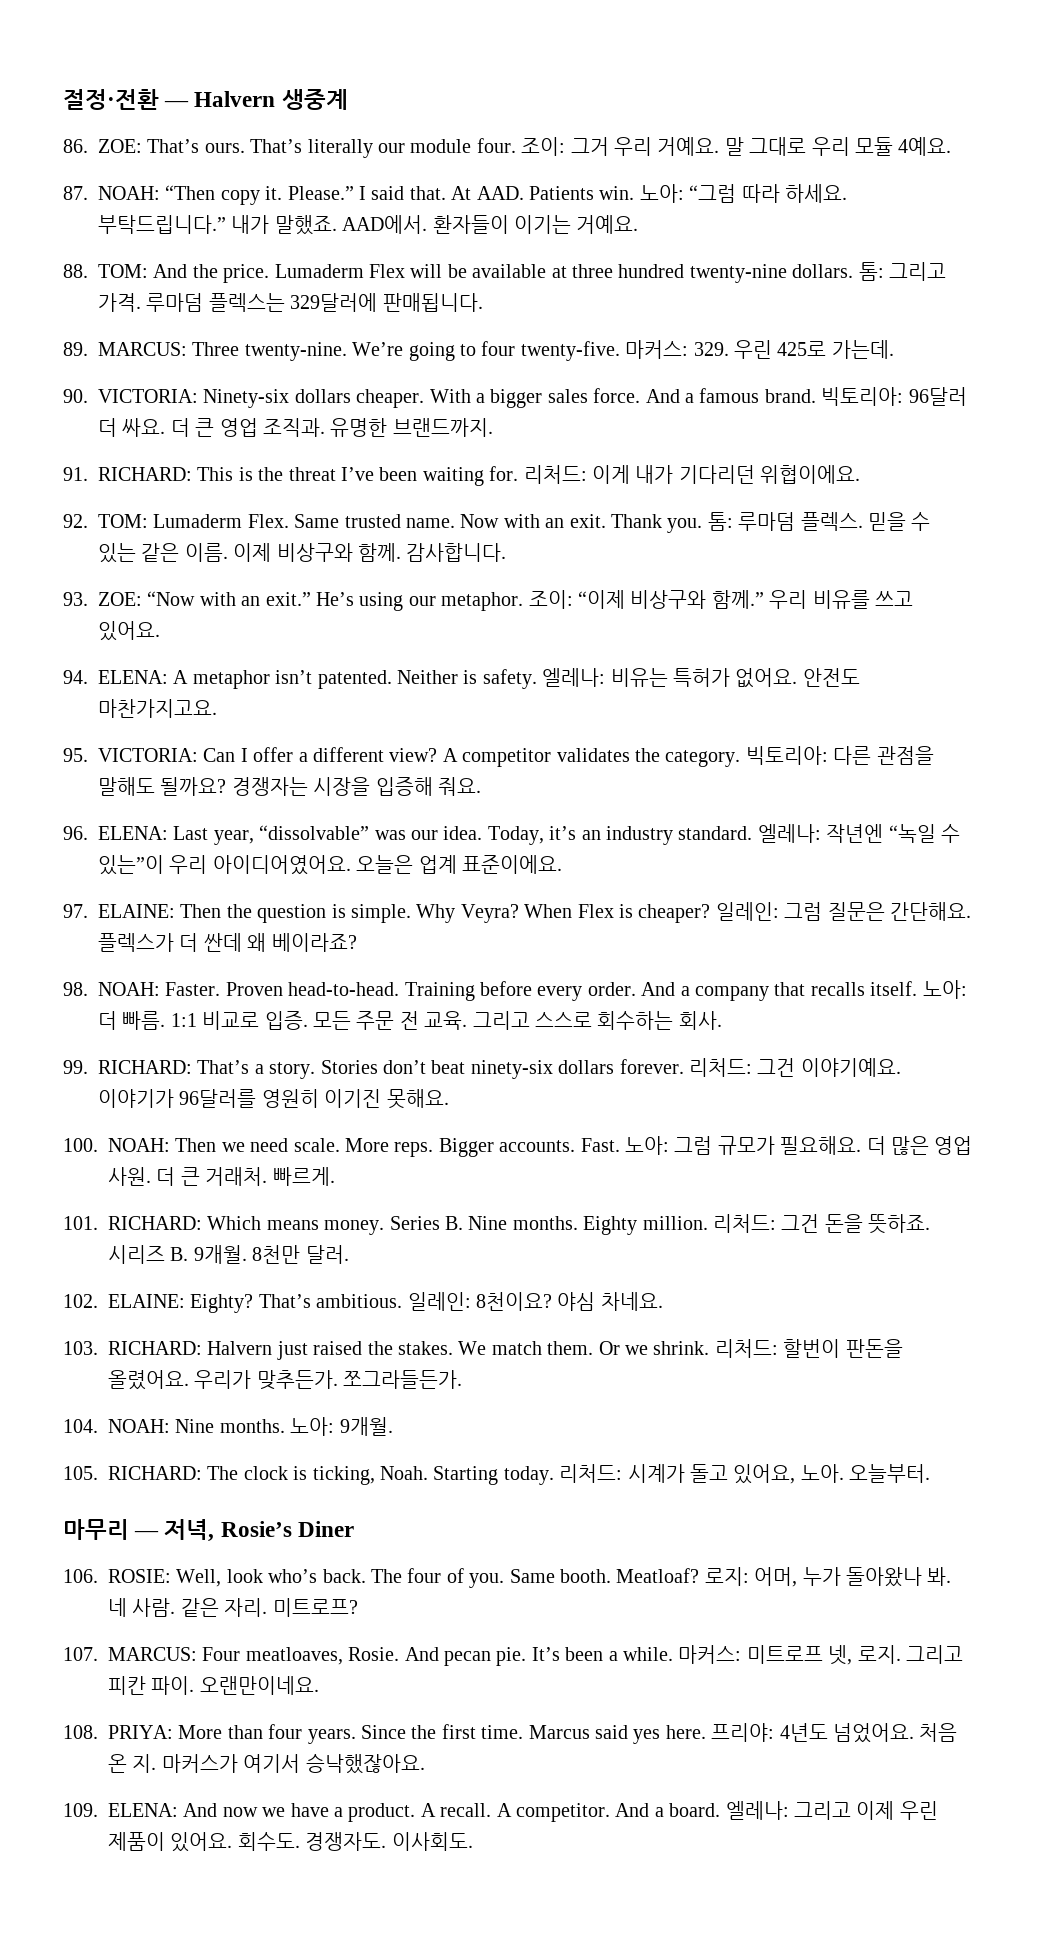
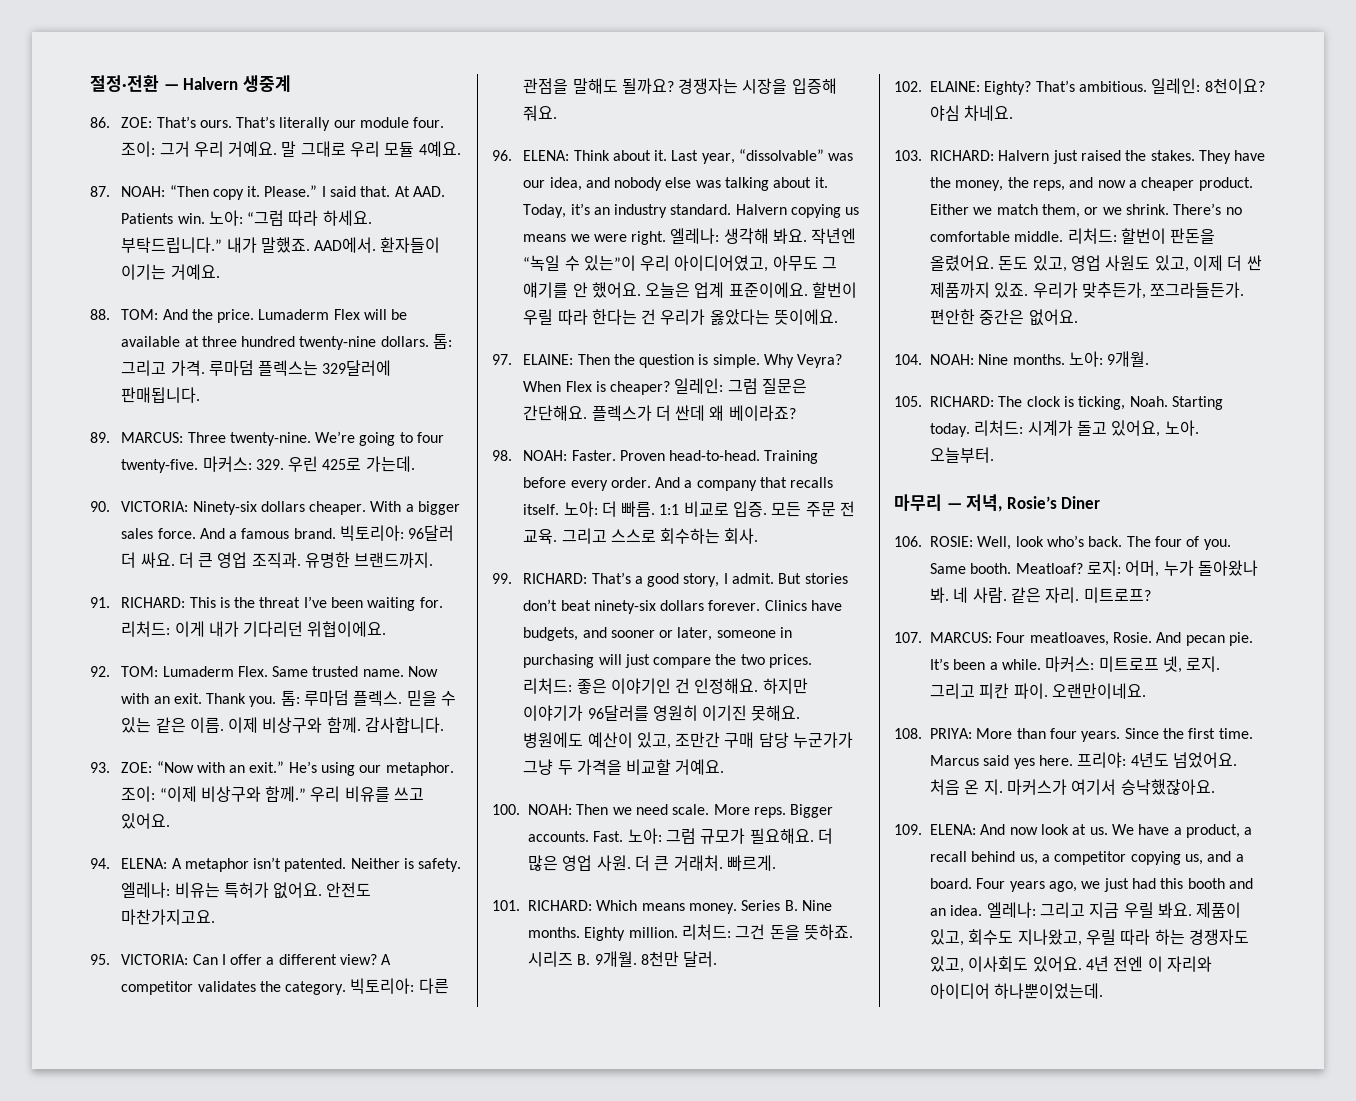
(168, 833) none -> [573,150,668,161] Think about it.
[443,826,483,840] idea. -> [549,177,828,191] idea, and nobody else was talking about it.
[757,824,821,843] 엘레나: -> [735,204,860,218] [523,228,808,245] Halvern copying us means we were right. 엘레나: 생각해 봐요.
[212,855,562,875] 아이디어였어요. 오늘은 업계 표준이에요. -> [674,255,838,272] [523,282,858,298] [523,309,839,325] 아이디어였고, 아무도 그 얘기를 안 했어요. 오늘은 업계 표준이에요. 할번이 우릴 따라 한다는 건 우리가 옳았다는 뜻이에요.
[269,1060,378,1079] story. Stories -> [647,573,848,587] good story, I admit. But stories
[688,1058,901,1077] 리처드: 그건 이야기예요. -> [764,600,843,611] [523,627,793,641] [523,654,813,668] [523,678,808,694] Clinics have budgets, and sooner or later, someone in purchasing will just compare the two prices. 리처드: 좋은 이야기인 건 인정해요. 하지만
(449, 1099) none -> [523,732,854,749] [523,759,725,775] 병원에도 예산이 있고, 조만간 구매 담당 누군가가 그냥 두 가격을 비교할 거예요.
[458,1339,903,1358] [108,1370,463,1390] We match them. Or we shrink. 리처드: 할번이 판돈을 올렸어요. 우리가 맞추든가. 쪼그라들든가. -> [1198,150,1266,164] [930,177,1253,191] [930,203,1242,218] [930,228,1216,244] [930,255,1262,272] [930,282,1245,299] [930,309,1078,326] They have the money, the reps, and now a cheaper product. Either we match them, or we shrink. There’s no comfortable middle. 리처드: 할번이 판돈을 올렸어요. 돈도 있고, 영업 사원도 있고, 이제 더 싼 제품까지 있죠. 우리가 맞추든가, 쪼그라들든가. 편안한 중간은 없어요.
[262,1801,938,1822] [108,1832,473,1852] we have a product. A recall. A competitor. And a board. 엘레나: 그리고 이제 우린 제품이 있어요. 회수도. 경쟁자도. 이사회도. -> [1040,824,1253,838] [930,851,1244,865] [930,878,1253,892] [930,902,1242,918] [930,929,1249,946] [930,956,1212,973] [930,983,1104,999] look at us. We have a product, a recall behind us, a competitor copying us, and a board. Four years ago, we just had this booth and an idea. 엘레나: 그리고 지금 우릴 봐요. 제품이 있고, 회수도 지나왔고, 우릴 따라 하는 경쟁자도 있고, 이사회도 있어요. 4년 전엔 이 자리와 아이디어 하나뿐이었는데.

